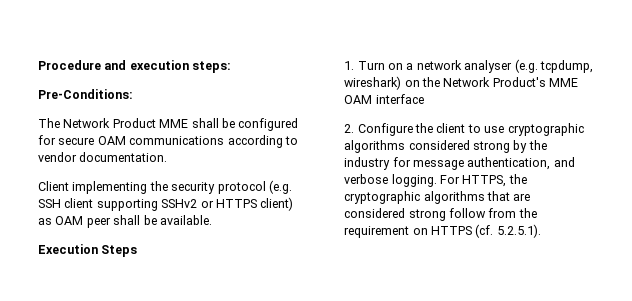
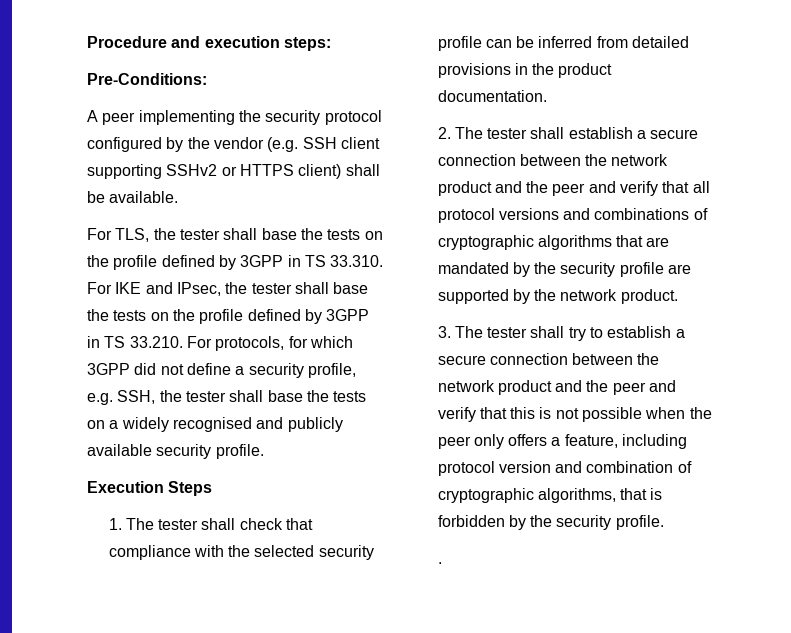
[38,118,299,131] [38,135,298,148] [38,152,168,162] [38,181,266,194] The Network Product MME shall be configured for secure OAM communications according to vendor documentation. // Client implementing the security protocol -> [87,110,382,125] [87,137,264,152] A peer implementing the security protocol configured by the vendor
[38,216,111,228] as OAM peer -> (342, 171) none
[38,244,138,257] [344,59,593,73] [344,76,579,90] [344,94,424,104] [344,123,584,136] [344,140,547,153] [344,157,575,170] [344,174,527,187] [344,191,531,204] [344,208,537,221] [344,224,541,238] Execution Steps // 1. Turn on a network analyser (e.g. tcpdump, wireshark) on the Network Product's MME OAM interface // 2. Configure the client to use cryptographic algorithms considered strong by the industry for message authentication, and verbose logging. For HTTPS, the cryptographic algorithms that are considered strong follow from the requirement on HTTPS (cf. 5.2.5.1). -> [87,228,383,242] [87,255,384,270] [87,282,369,296] [87,309,370,324] [87,336,353,351] [87,363,356,378] [87,390,367,405] [87,417,343,432] [87,444,264,459] [87,481,213,496] [108,518,314,530] [108,545,374,560] [437,36,690,51] [437,63,613,78] [437,90,547,102] [437,127,699,139] [437,154,669,166] [437,181,710,196] [437,208,708,223] [437,235,670,250] [437,262,692,277] [437,289,678,304] [437,326,685,341] [437,353,660,365] [437,380,677,395] [437,407,712,422] [437,434,688,449] [437,461,692,476] [437,488,663,503] [437,515,664,530] [437,562,442,564] For TLS, the tester shall base the tests on the profile defined by 3GPP in TS 33.310. For IKE and IPsec, the tester shall base the tests on the profile defined by 3GPP in TS 33.210. For protocols, for which 3GPP did not define a security profile, e.g. SSH, the tester shall base the tests on a widely recognised and publicly available security profile. // Execution Steps // 1. The tester shall check that compliance with the selected security profile can be inferred from detailed provisions in the product documentation. // 2. The tester shall establish a secure connection between the network product and the peer and verify that all protocol versions and combinations of cryptographic algorithms that are mandated by the security profile are supported by the network product. // 3. The tester shall try to establish a secure connection between the network product and the peer and verify that this is not possible when the peer only offers a feature, including protocol version and combination of cryptographic algorithms, that is forbidden by the security profile. // .

